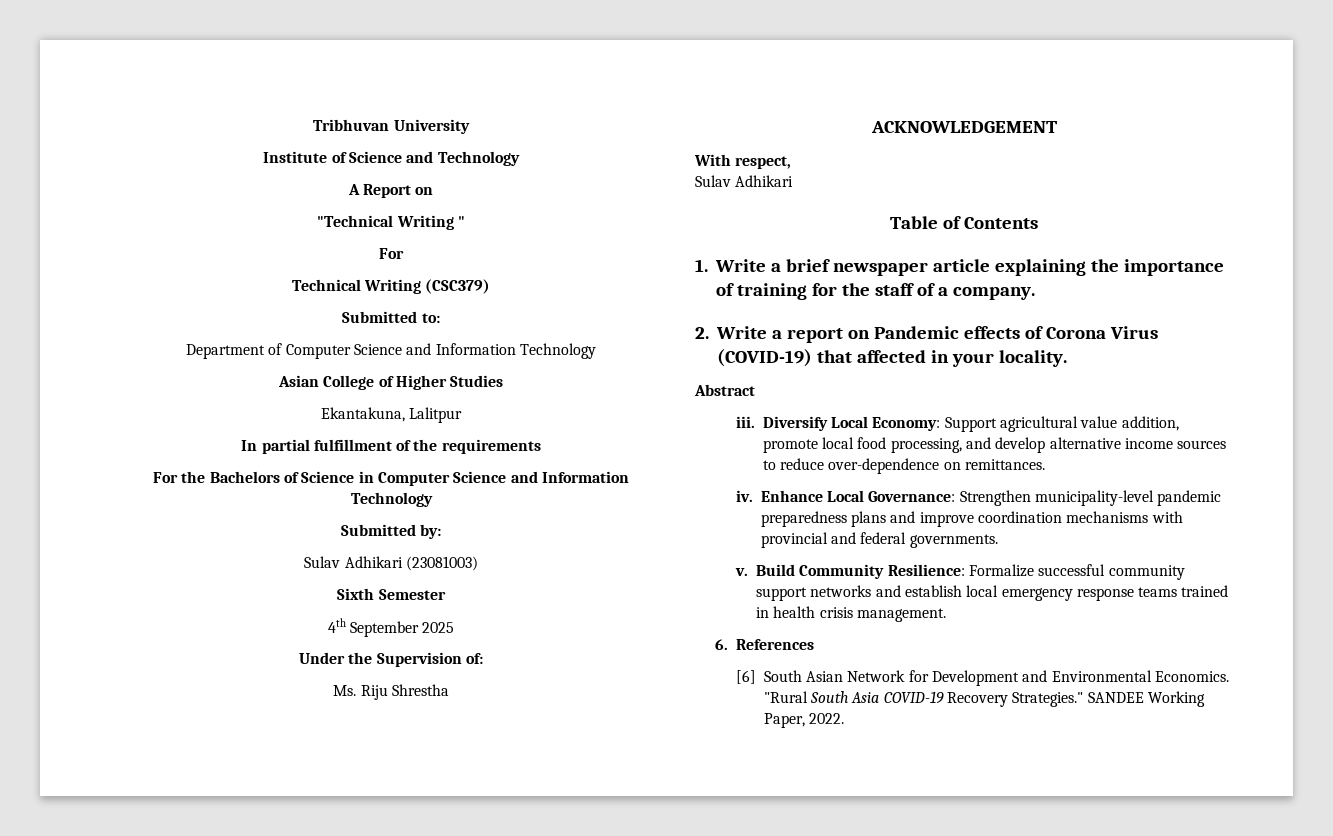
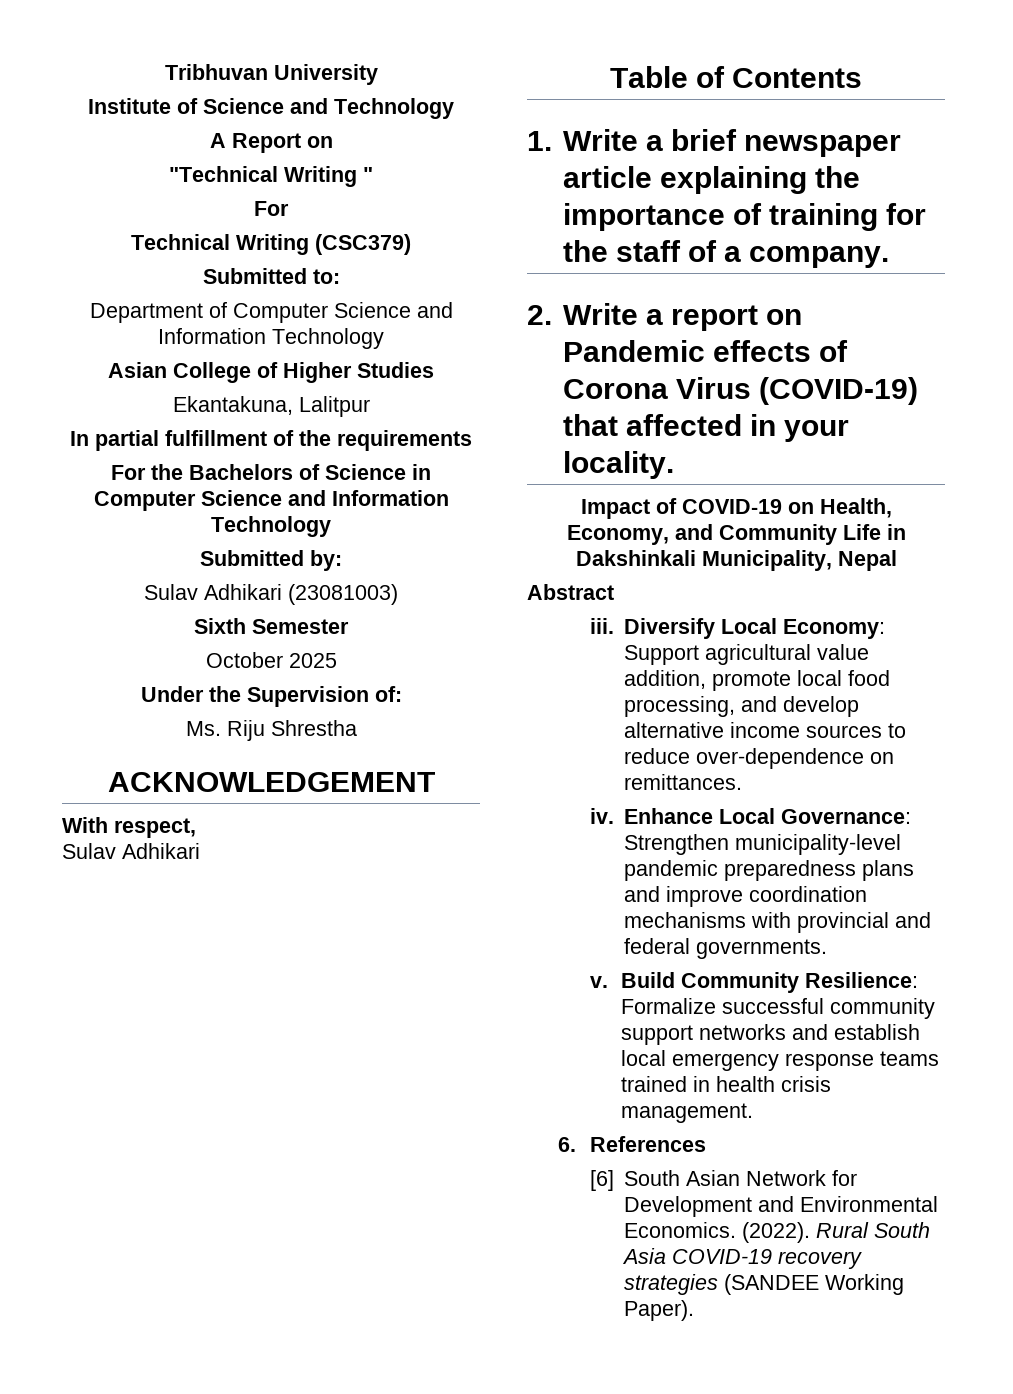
[327,618,419,637] 4th September -> [205,652,283,668] October
(1067, 358) none -> [580,498,892,519] [566,524,906,545] [575,550,897,571] // Impact of COVID-19 on Health, Economy, and Community Life in Dakshinkali Municipality, Nepal
[763,691,808,703] "Rural -> [742,1222,870,1243] (2022). Rural
[946,691,1205,707] [763,713,844,728] Recovery Strategies." SANDEE Working Paper, 2022. -> [778,1251,863,1269] [624,1274,905,1295] [624,1300,695,1321] recovery strategies (SANDEE Working Paper).

